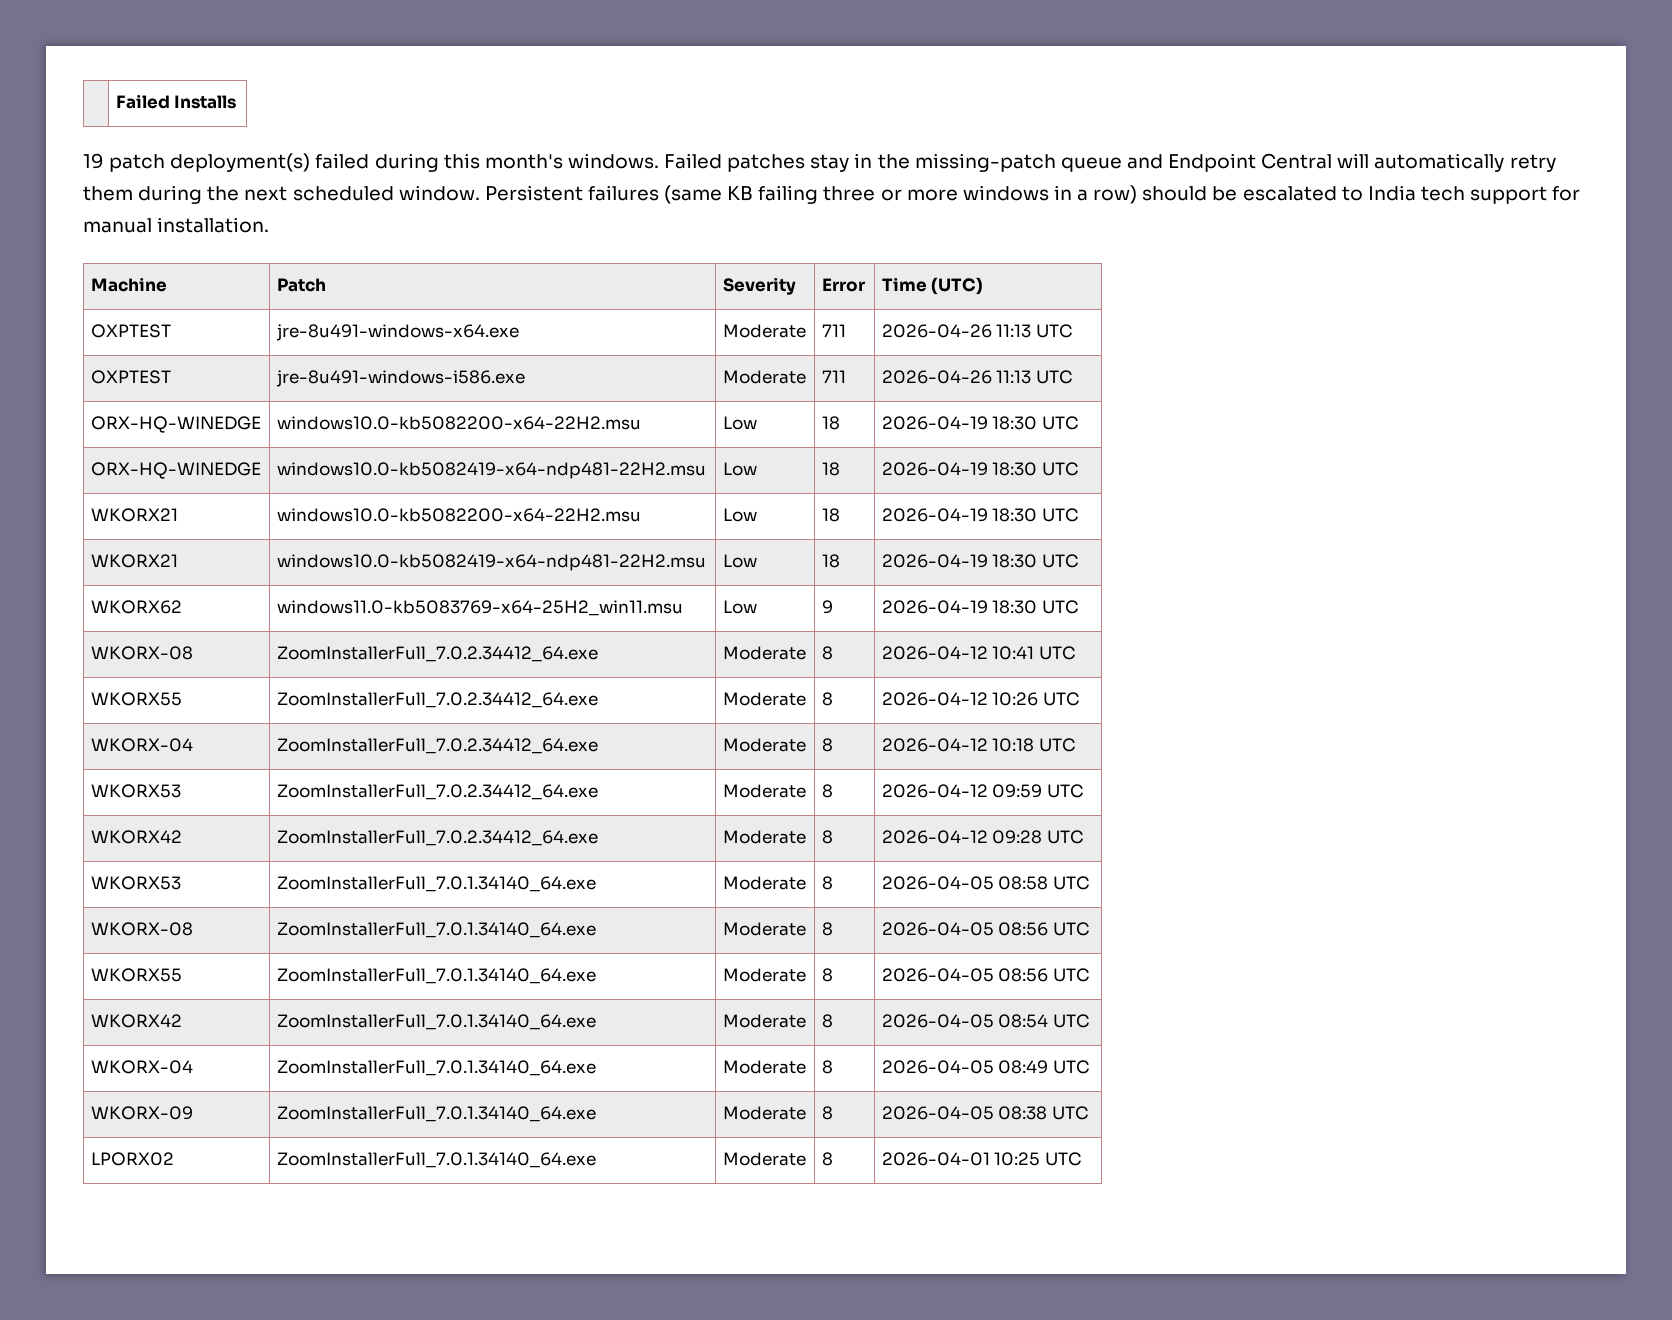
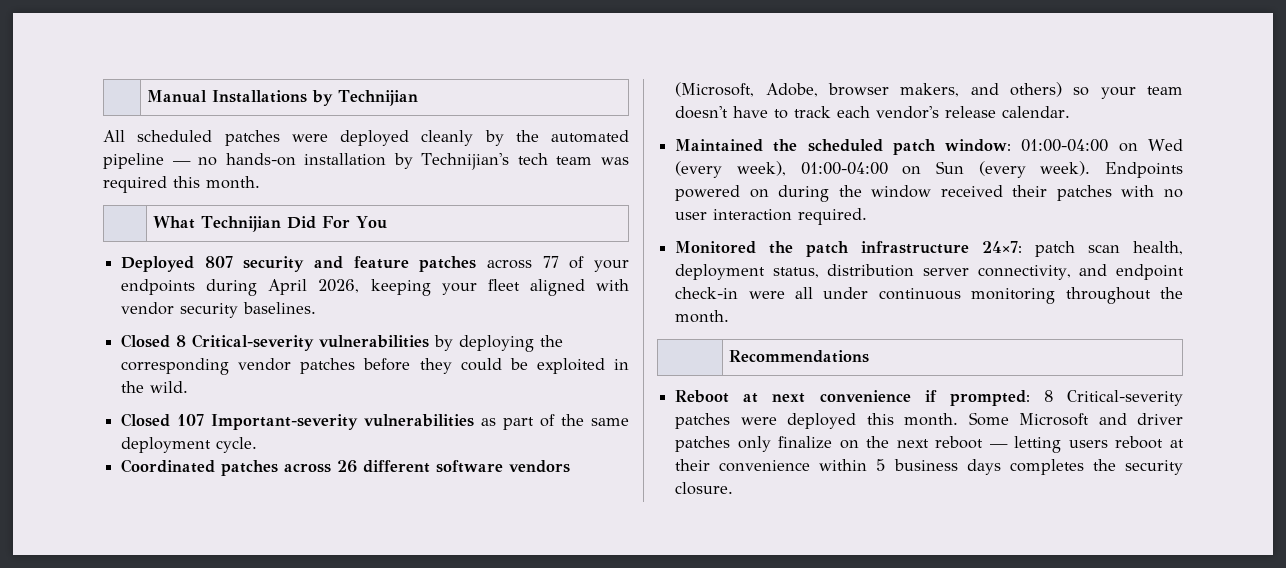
[115,94,237,109] [83,153,1556,172] [83,185,1581,204] [83,217,270,233] [90,277,167,292] [276,278,326,292] [722,277,796,295] [821,278,865,292] [881,277,984,295] [90,324,171,338] [275,324,519,341] [722,324,806,338] [821,324,846,337] [881,324,1073,338] [90,370,171,384] [275,370,525,387] [722,370,806,384] [821,370,846,383] [881,370,1073,384] [90,416,261,433] [276,416,641,430] [722,416,757,430] [821,416,840,430] [881,416,1079,430] [90,462,261,479] [276,462,706,479] [722,462,757,476] [821,462,840,476] [881,462,1079,476] [90,508,178,522] [276,508,641,522] [722,508,757,522] [821,508,840,522] [881,508,1079,522] [90,554,178,568] [276,554,706,571] [722,554,757,568] [821,554,840,568] [881,554,1079,568] [90,600,182,614] [276,600,683,616] [722,600,757,614] [821,600,833,614] [881,600,1079,614] [90,646,193,660] [276,646,598,662] [722,646,806,660] [821,646,833,660] [881,646,1076,660] [90,692,182,706] [276,692,598,708] [722,692,806,706] [821,692,833,706] [881,692,1080,706] [90,738,193,752] [276,738,598,754] [722,738,806,752] [821,738,833,752] [881,738,1076,752] [90,784,181,798] [276,784,598,800] [722,784,806,798] [821,784,833,798] [881,784,1084,798] [90,830,182,844] [276,830,598,846] [722,830,806,844] [821,830,833,844] [881,830,1084,844] [90,876,181,890] [276,876,596,892] [722,876,806,890] [821,876,833,890] [881,876,1090,890] [90,922,193,936] [276,922,596,938] [722,922,806,936] [821,922,833,936] [881,922,1090,936] [90,968,182,982] [276,968,596,984] [722,968,806,982] [821,968,833,982] [881,968,1090,982] [90,1014,182,1028] [276,1014,596,1030] [722,1014,806,1028] [821,1014,833,1028] [881,1014,1090,1028] [90,1060,193,1074] [276,1060,596,1076] [722,1060,806,1074] [821,1060,833,1074] [881,1060,1090,1074] [90,1106,193,1120] [276,1106,596,1122] [722,1106,806,1120] [821,1106,833,1120] [881,1106,1089,1120] [90,1152,174,1166] [276,1152,596,1168] [722,1152,806,1166] [821,1152,833,1166] [881,1152,1082,1166] | Failed Installs // 19 patch deployment(s) failed during this month's windows. Failed patches stay in the missing-patch queue and Endpoint Central will automatically retry them during the next scheduled window. Persistent failures (same KB failing three or more windows in a row) should be escalated to India tech support for manual installation. // Machine | Patch | Severity | Error | Time (UTC) // OXPTEST | jre-8u491-windows-x64.exe | Moderate | 711 | 2026-04-26 11:13 UTC // OXPTEST | jre-8u491-windows-i586.exe | Moderate | 711 | 2026-04-26 11:13 UTC // ORX-HQ-WINEDGE | windows10.0-kb5082200-x64-22H2.msu | Low | 18 | 2026-04-19 18:30 UTC // ORX-HQ-WINEDGE | windows10.0-kb5082419-x64-ndp481-22H2.msu | Low | 18 | 2026-04-19 18:30 UTC // WKORX21 | windows10.0-kb5082200-x64-22H2.msu | Low | 18 | 2026-04-19 18:30 UTC // WKORX21 | windows10.0-kb5082419-x64-ndp481-22H2.msu | Low | 18 | 2026-04-19 18:30 UTC // WKORX62 | windows11.0-kb5083769-x64-25H2_win11.msu | Low | 9 | 2026-04-19 18:30 UTC // WKORX-08 | ZoomInstallerFull_7.0.2.34412_64.exe | Moderate | 8 | 2026-04-12 10:41 UTC // WKORX55 | ZoomInstallerFull_7.0.2.34412_64.exe | Moderate | 8 | 2026-04-12 10:26 UTC // WKORX-04 | ZoomInstallerFull_7.0.2.34412_64.exe | Moderate | 8 | 2026-04-12 10:18 UTC // WKORX53 | ZoomInstallerFull_7.0.2.34412_64.exe | Moderate | 8 | 2026-04-12 09:59 UTC // WKORX42 | ZoomInstallerFull_7.0.2.34412_64.exe | Moderate | 8 | 2026-04-12 09:28 UTC // WKORX53 | ZoomInstallerFull_7.0.1.34140_64.exe | Moderate | 8 | 2026-04-05 08:58 UTC // WKORX-08 | ZoomInstallerFull_7.0.1.34140_64.exe | Moderate | 8 | 2026-04-05 08:56 UTC // WKORX55 | ZoomInstallerFull_7.0.1.34140_64.exe | Moderate | 8 | 2026-04-05 08:56 UTC // WKORX42 | ZoomInstallerFull_7.0.1.34140_64.exe | Moderate | 8 | 2026-04-05 08:54 UTC // WKORX-04 | ZoomInstallerFull_7.0.1.34140_64.exe | Moderate | 8 | 2026-04-05 08:49 UTC // WKORX-09 | ZoomInstallerFull_7.0.1.34140_64.exe | Moderate | 8 | 2026-04-05 08:38 UTC // LPORX02 | ZoomInstallerFull_7.0.1.34140_64.exe | Moderate | 8 | 2026-04-01 10:25 UTC -> [146,90,418,106] [103,130,629,146] [103,153,629,170] [103,176,260,193] [152,216,387,232] [121,256,629,272] [121,279,629,296] [121,302,317,318] [121,334,564,352] [121,358,629,375] [121,381,189,393] [121,413,629,430] [121,437,258,453] [121,459,571,476] [675,82,1183,99] [675,106,1071,119] [675,139,1184,155] [675,161,1183,178] [675,185,1183,202] [675,208,868,225] [675,241,1183,257] [675,264,1184,280] [675,287,1183,304] [675,310,730,323] [728,350,869,363] [675,390,1183,406] [675,412,1183,429] [675,436,1184,453] [675,459,1183,475] [675,482,734,495] | Manual Installations by Technijian // All scheduled patches were deployed cleanly by the automated pipeline — no hands-on installation by Technijian's tech team was required this month. // | What Technijian Did For You // Deployed 807 security and feature patches across 77 of your endpoints during April 2026, keeping your fleet aligned with vendor security baselines. // Closed 8 Critical-severity vulnerabilities by deploying the corresponding vendor patches before they could be exploited in the wild. // Closed 107 Important-severity vulnerabilities as part of the same deployment cycle. // Coordinated patches across 26 different software vendors (Microsoft, Adobe, browser makers, and others) so your team doesn't have to track each vendor's release calendar. // Maintained the scheduled patch window: 01:00-04:00 on Wed (every week), 01:00-04:00 on Sun (every week). Endpoints powered on during the window received their patches with no user interaction required. // Monitored the patch infrastructure 24×7: patch scan health, deployment status, distribution server connectivity, and endpoint check-in were all under continuous monitoring throughout the month. // | Recommendations // Reboot at next convenience if prompted: 8 Critical-severity patches were deployed this month. Some Microsoft and driver patches only finalize on the next reboot — letting users reboot at their convenience within 5 business days completes the security closure.

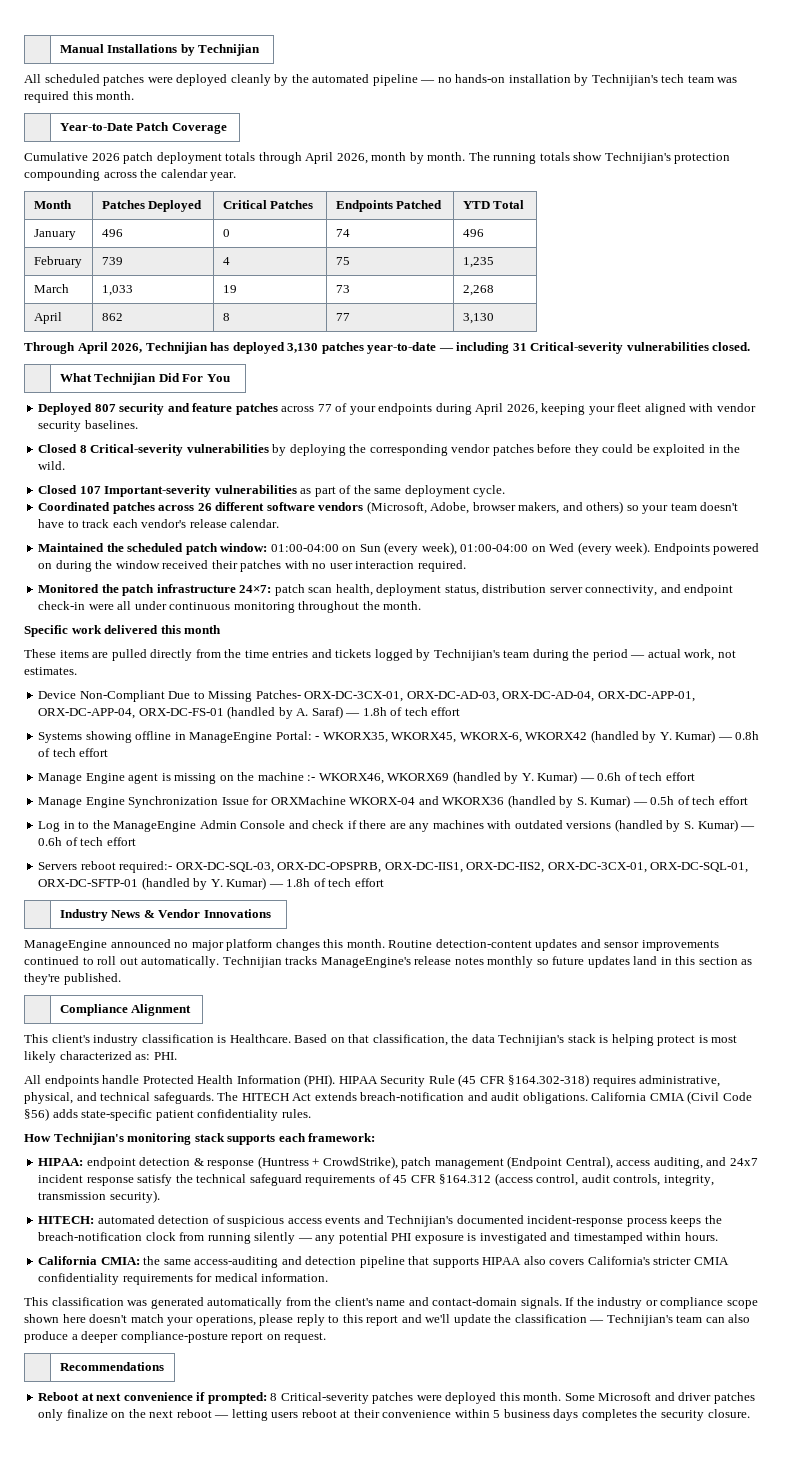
(260, 182) none -> [59,122,227,134] [24,152,731,164] [24,169,237,181] [33,200,72,209] [101,200,203,212] [222,200,314,209] [335,200,443,212] [462,200,525,209] [33,229,76,240] [101,229,123,237] [222,229,230,237] [335,229,350,237] [462,229,484,237] [33,256,82,268] [101,257,123,265] [222,257,230,265] [335,257,350,265] [462,257,494,268] [33,284,69,293] [101,285,133,296] [222,285,237,293] [335,285,350,293] [462,285,494,296] [33,312,62,324] [101,313,123,321] [222,313,230,321] [335,313,350,321] [462,313,494,324] [24,342,751,354] // | Year-to-Date Patch Coverage // Cumulative 2026 patch deployment totals through April 2026, month by month. The running totals show Technijian's protection compounding across the calendar year. // Month | Patches Deployed | Critical Patches | Endpoints Patched | YTD Total // January | 496 | 0 | 74 | 496 // February | 739 | 4 | 75 | 1,235 // March | 1,033 | 19 | 73 | 2,268 // April | 862 | 8 | 77 | 3,130 // Through April 2026, Technijian has deployed 3,130 patches year-to-date — including 31 Critical-severity vulnerabilities closed.
[1148,139,1184,151] Wed -> [359,544,381,552] Sun
[935,161,964,174] Sun -> [549,543,575,552] Wed
(730, 316) none -> [24,625,222,637] [24,649,736,661] [24,667,77,675] [38,690,695,702] [38,706,461,719] [38,730,760,743] [38,748,109,757] [38,771,695,784] [38,795,748,808] [38,819,756,832] [38,837,136,846] [38,861,749,873] [38,877,384,890] [59,909,271,921] [24,939,719,951] [24,956,753,968] [24,973,121,985] [59,1004,192,1016] [24,1034,738,1046] [24,1051,177,1063] [24,1074,721,1087] [24,1091,752,1104] [24,1108,311,1121] [24,1133,376,1145] [38,1156,758,1169] [38,1173,714,1186] [38,1190,160,1203] [38,1215,722,1227] [38,1232,718,1244] [38,1256,729,1268] [38,1273,329,1285] [24,1297,758,1309] [24,1314,751,1326] [24,1331,327,1343] // Specific work delivered this month // These items are pulled directly from the time entries and tickets logged by Technijian's team during the period — actual work, not estimates. // Device Non-Compliant Due to Missing Patches- ORX-DC-3CX-01, ORX-DC-AD-03, ORX-DC-AD-04, ORX-DC-APP-01, ORX-DC-APP-04, ORX-DC-FS-01 (handled by A. Saraf) — 1.8h of tech effort // Systems showing offline in ManageEngine Portal: - WKORX35, WKORX45, WKORX-6, WKORX42 (handled by Y. Kumar) — 0.8h of tech effort // Manage Engine agent is missing on the machine :- WKORX46, WKORX69 (handled by Y. Kumar) — 0.6h of tech effort // Manage Engine Synchronization Issue for ORXMachine WKORX-04 and WKORX36 (handled by S. Kumar) — 0.5h of tech effort // Log in to the ManageEngine Admin Console and check if there are any machines with outdated versions (handled by S. Kumar) — 0.6h of tech effort // Servers reboot required:- ORX-DC-SQL-03, ORX-DC-OPSPRB, ORX-DC-IIS1, ORX-DC-IIS2, ORX-DC-3CX-01, ORX-DC-SQL-01, ORX-DC-SFTP-01 (handled by Y. Kumar) — 1.8h of tech effort // | Industry News & Vendor Innovations // ManageEngine announced no major platform changes this month. Routine detection-content updates and sensor improvements continued to roll out automatically. Technijian tracks ManageEngine's release notes monthly so future updates land in this section as they're published. // | Compliance Alignment // This client's industry classification is Healthcare. Based on that classification, the data Technijian's stack is helping protect is most likely characterized as: PHI. // All endpoints handle Protected Health Information (PHI). HIPAA Security Rule (45 CFR §164.302-318) requires administrative, physical, and technical safeguards. The HITECH Act extends breach-notification and audit obligations. California CMIA (Civil Code §56) adds state-specific patient confidentiality rules. // How Technijian's monitoring stack supports each framework: // HIPAA: endpoint detection & response (Huntress + CrowdStrike), patch management (Endpoint Central), access auditing, and 24x7 incident response satisfy the technical safeguard requirements of 45 CFR §164.312 (access control, audit controls, integrity, transmission security). // HITECH: automated detection of suspicious access events and Technijian's documented incident-response process keeps the breach-notification clock from running silently — any potential PHI exposure is investigated and timestamped within hours. // California CMIA: the same access-auditing and detection pipeline that supports HIPAA also covers California's stricter CMIA confidentiality requirements for medical information. // This classification was generated automatically from the client's name and contact-domain signals. If the industry or compliance scope shown here doesn't match your operations, please reply to this report and we'll update the classification — Technijian's team can also produce a deeper compliance-posture report on request.

